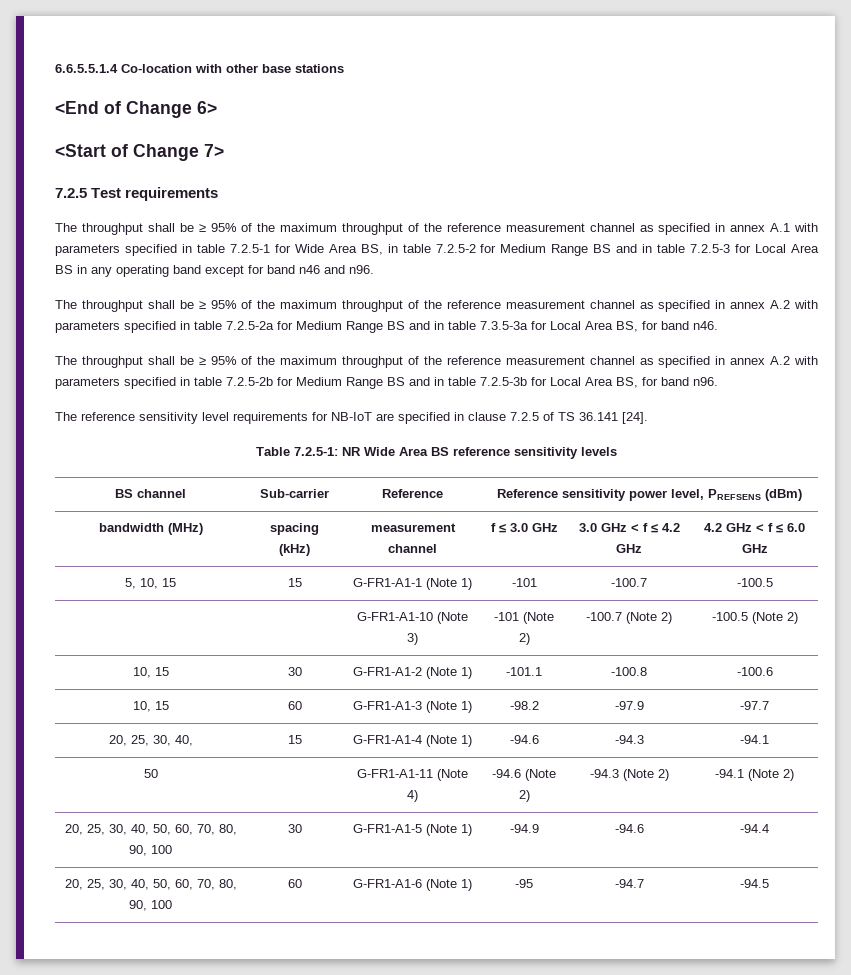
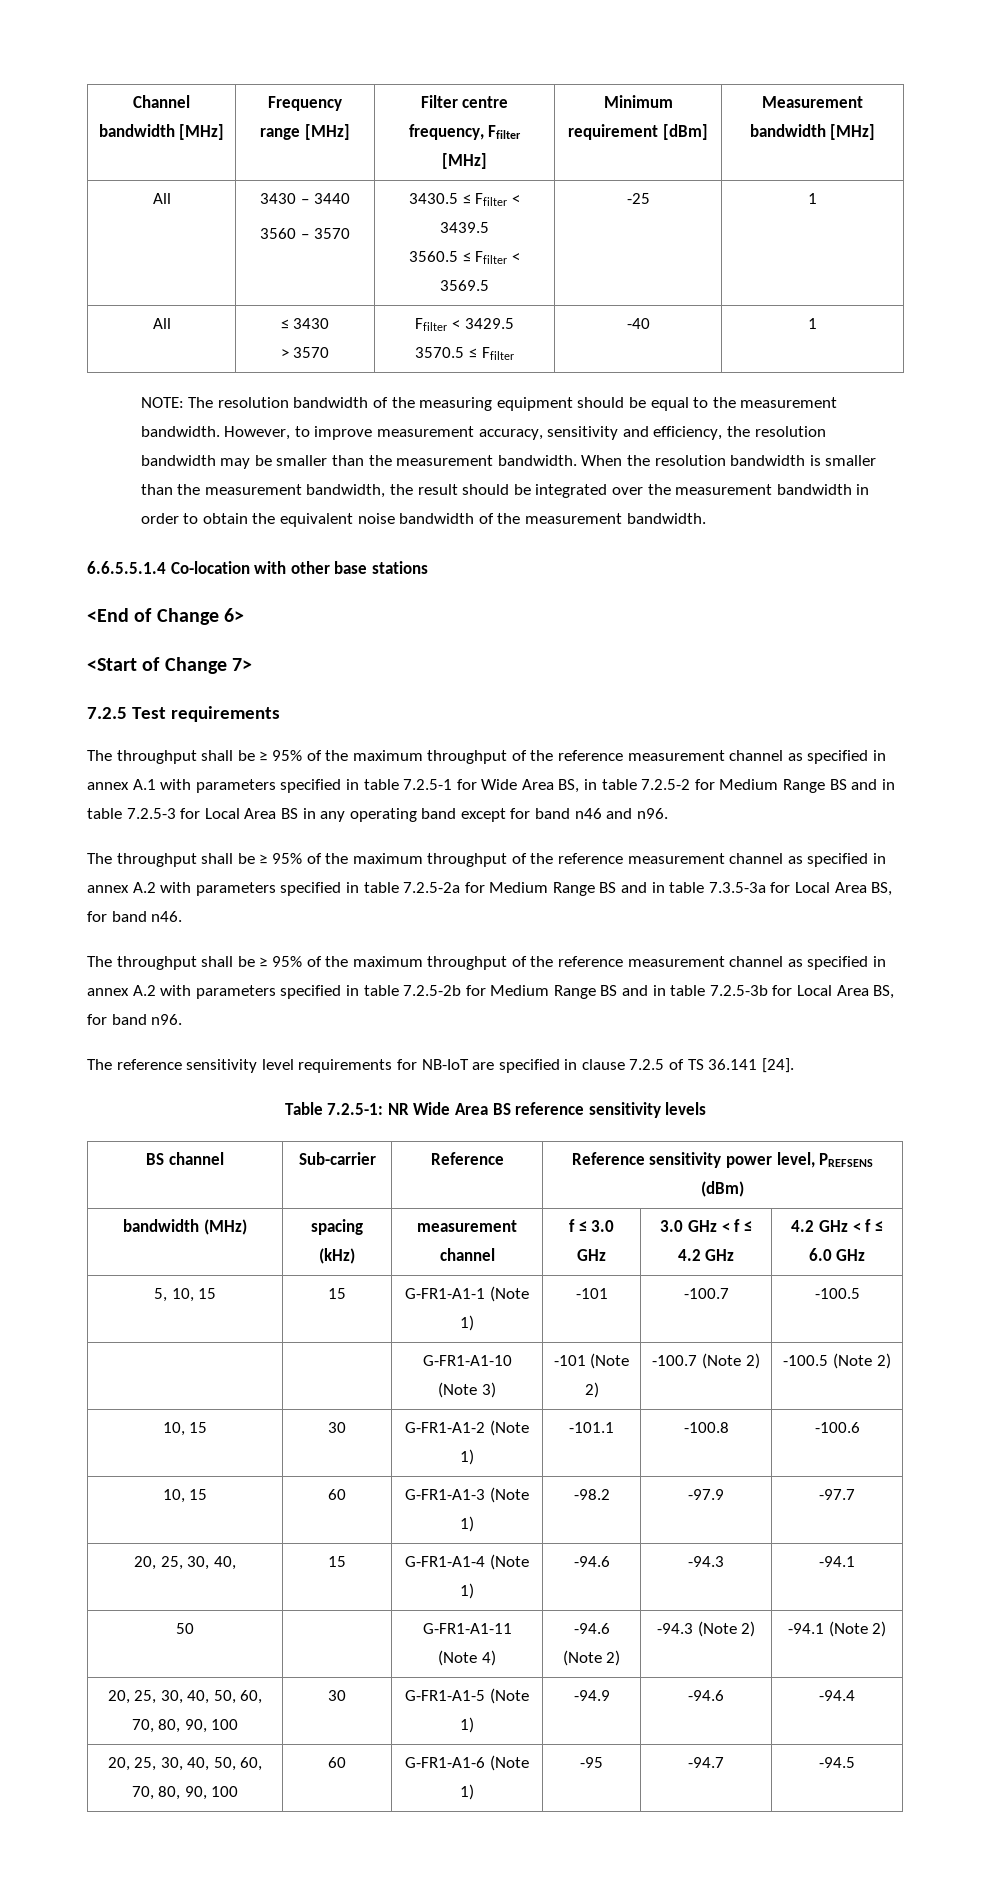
(55, 68) none -> [133,95,190,108] [98,124,225,140] [268,96,342,111] [260,124,350,140] [420,95,509,108] [408,124,522,140] [442,153,487,169] [603,95,673,108] [568,124,708,140] [762,96,863,108] [749,124,876,140] [152,193,171,204] [260,193,350,204] [260,228,350,239] [409,193,520,206] [440,222,489,233] [409,251,520,264] [440,280,489,291] [626,193,650,204] [808,193,817,204] [152,318,171,329] [280,318,330,329] [280,347,330,358] [415,318,514,331] [415,347,514,360] [626,318,650,329] [808,318,817,329] [140,397,838,411] [140,426,826,440] [140,455,877,469] [140,484,870,498] [140,513,706,527] Channel bandwidth [MHz] | Frequency range [MHz] | Filter centre frequency, Ffilter [MHz] | Minimum requirement [dBm] | Measurement bandwidth [MHz] // All | 3430 – 3440 // 3560 – 3570 | 3430.5 ≤ Ffilter < 3439.5 // 3560.5 ≤ Ffilter < 3569.5 | -25 | 1 // All | ≤ 3430 // > 3570 | Ffilter < 3429.5 // 3570.5 ≤ Ffilter | -40 | 1 // NOTE: The resolution bandwidth of the measuring equipment should be equal to the measurement bandwidth. However, to improve measurement accuracy, sensitivity and efficiency, the resolution bandwidth may be smaller than the measurement bandwidth. When the resolution bandwidth is smaller than the measurement bandwidth, the result should be integrated over the measurement bandwidth in order to obtain the equivalent noise bandwidth of the measurement bandwidth. //

